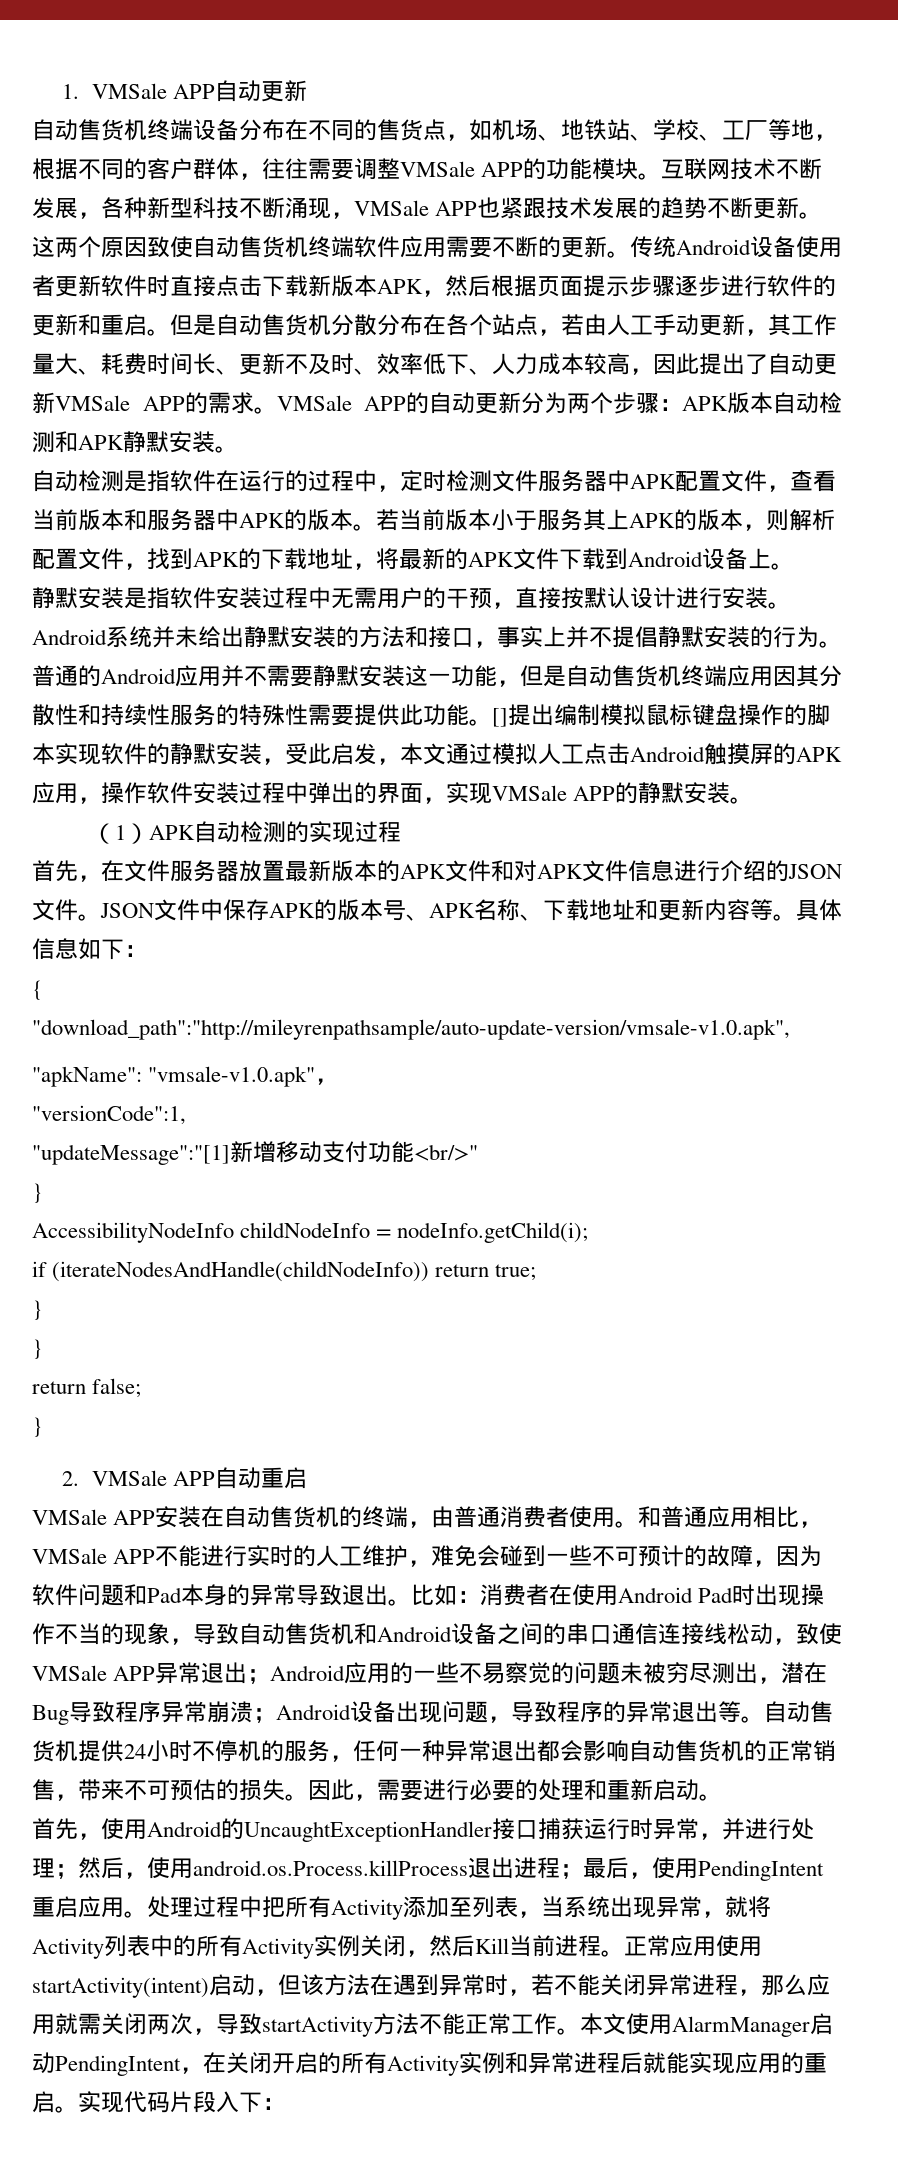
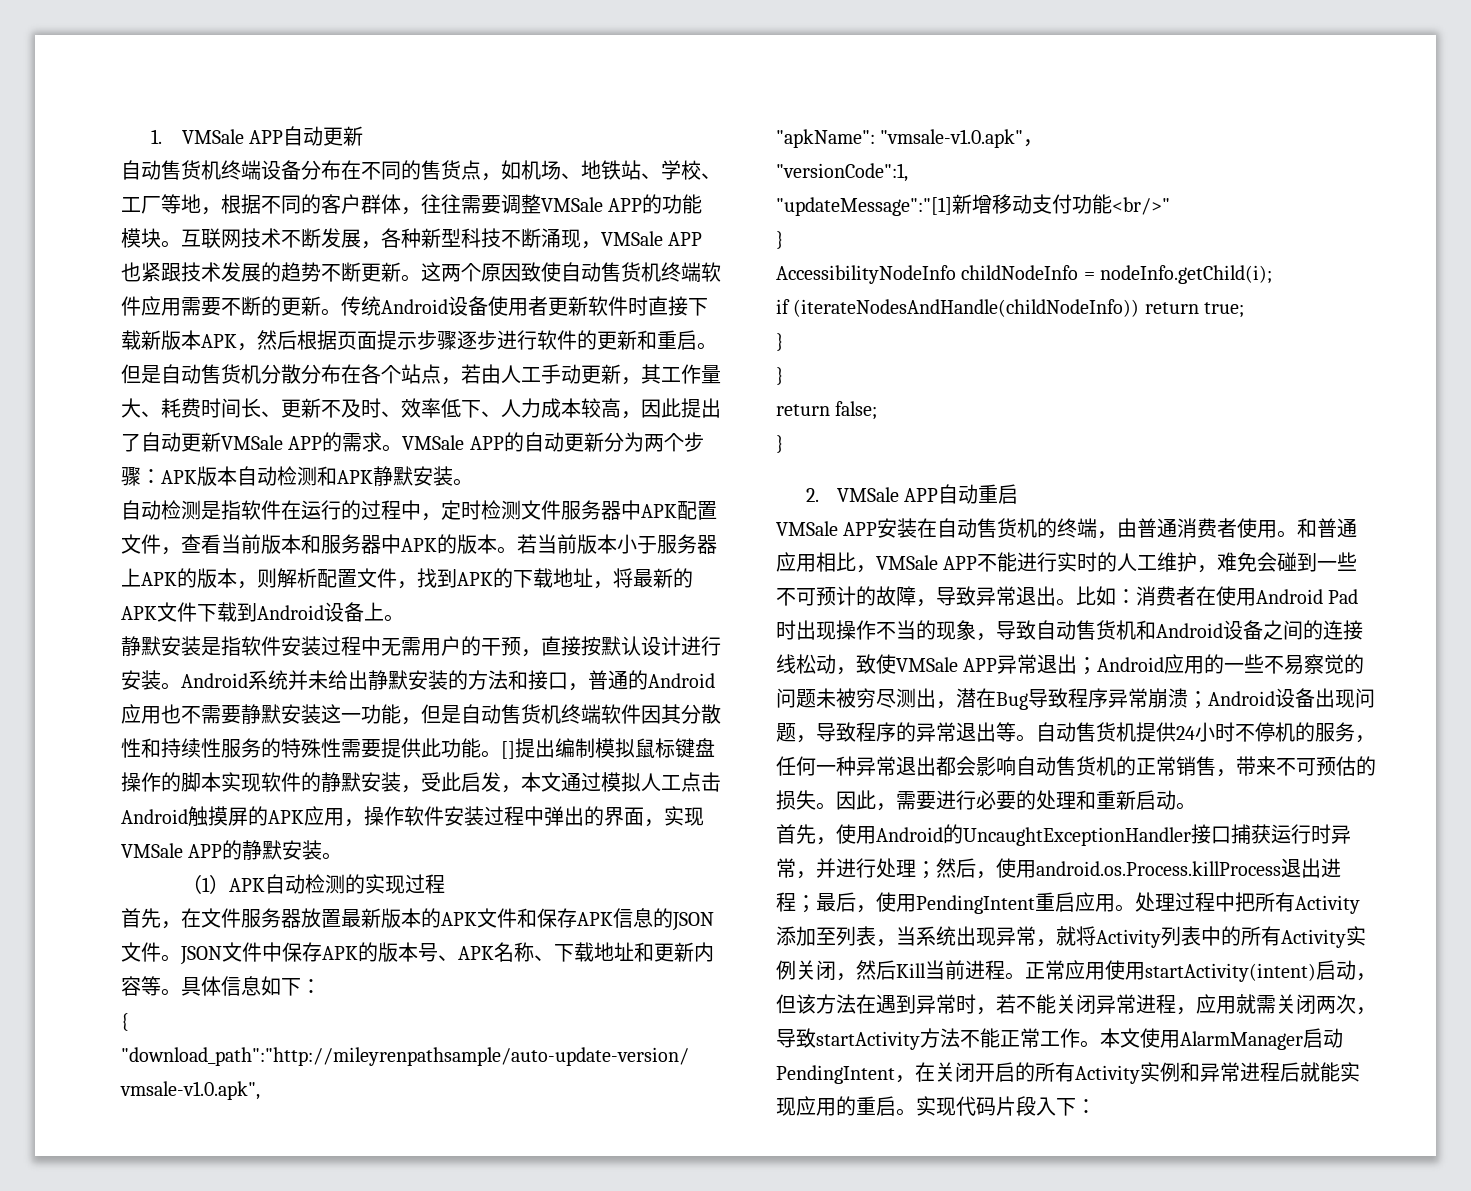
[216,275,262,296] 点击 -> (688, 306) none
[583,509,606,531] 其 -> [697,535,717,554] 器
[497,626,842,648] 事实上并不提倡静默安装的行为。 -> (588, 687) none
[221,665,244,687] 并 -> [161,704,181,724] 也
[727,665,773,687] 应用 -> [601,704,641,724] 软件
[514,860,766,882] 对APK文件信息进行介绍 -> [537,908,653,928] 保存APK信息
[776,1545,823,1567] [32,1584,342,1606] 因为软件问题和Pad本身的异常导致 -> [936,586,1016,606] 导致异常
[566,1623,658,1645] 串口通信 -> (1323, 630) none
[761,1974,807,1996] 那么 -> (1196, 1011) none

